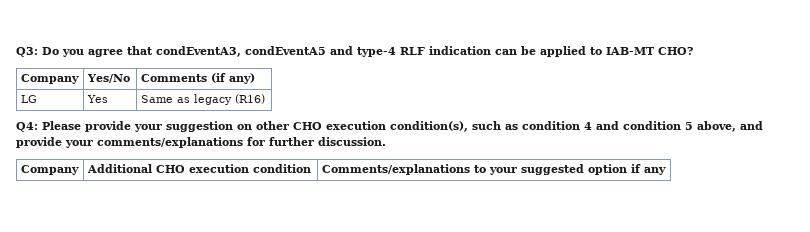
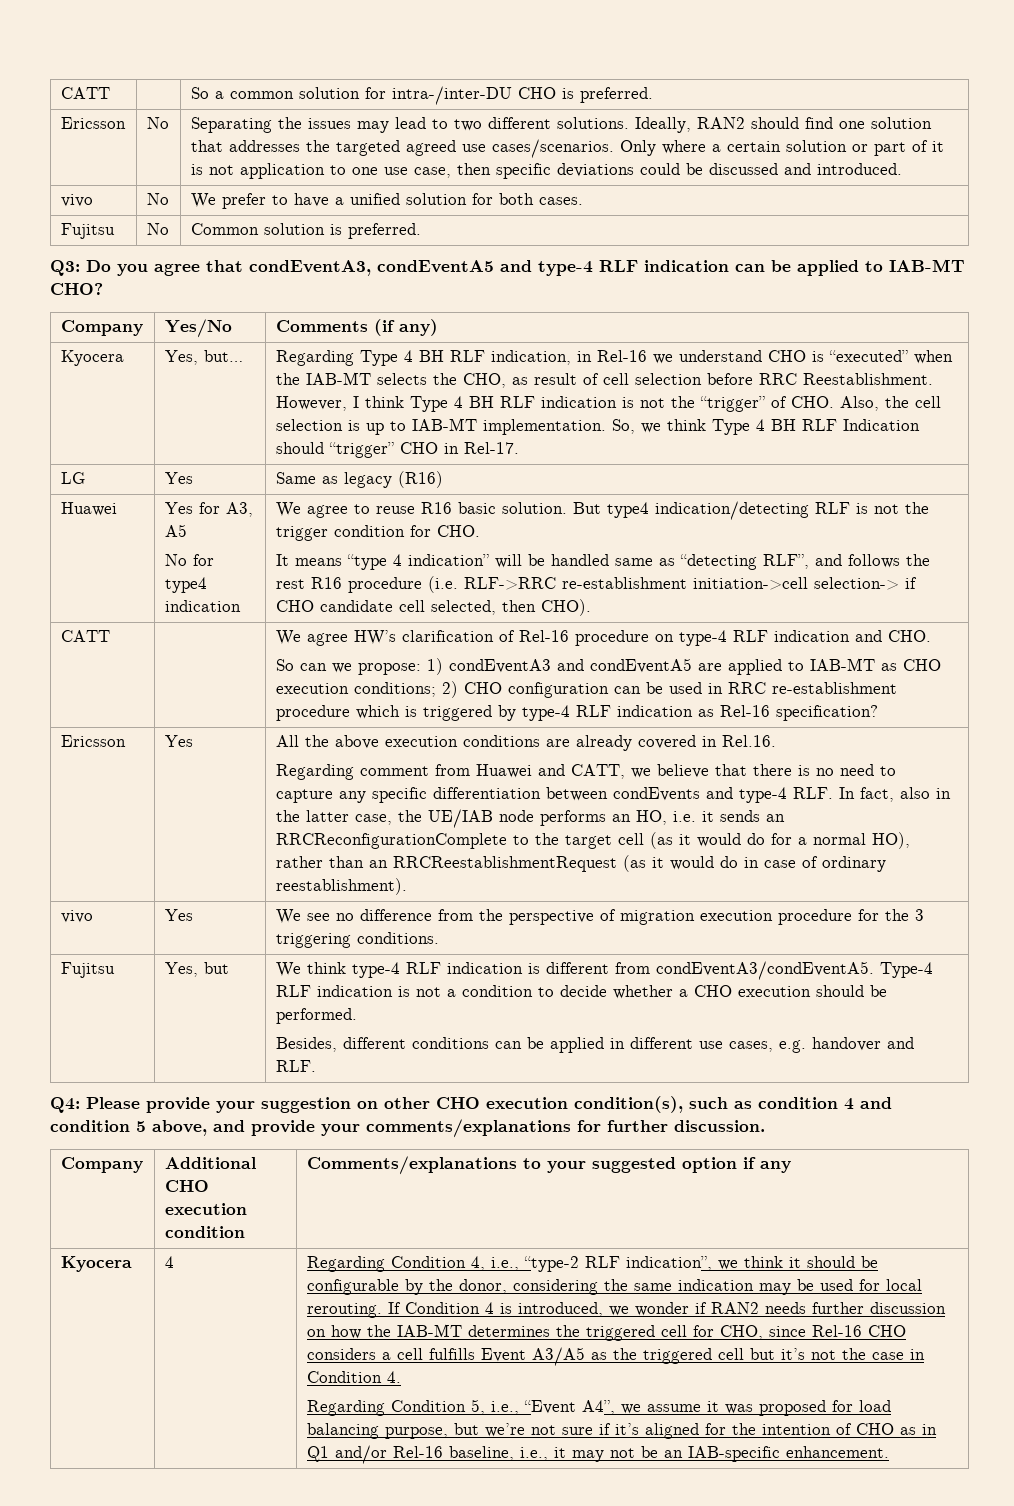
(16, 52) none -> [60,87,110,99] [190,86,653,105] [60,117,126,129] [146,117,169,129] [190,117,932,133] [190,139,944,158] [190,163,902,179] [60,194,93,207] [146,193,169,205] [190,193,583,209] [60,223,115,239] [146,223,169,235] [190,223,421,239] CATT | | So a common solution for intra-/inter-DU CHO is preferred. // Ericsson | No | Separating the issues may lead to two different solutions. Ideally, RAN2 should find one solution that addresses the targeted agreed use cases/scenarios. Only where a certain solution or part of it is not application to one use case, then specific deviations could be discussed and introduced. // vivo | No | We prefer to have a unified solution for both cases. // Fujitsu | No | Common solution is preferred. //
(255, 78) none -> [60,350,124,366] [164,350,243,365] [275,350,953,366] [275,372,933,388] [275,396,941,412] [275,418,920,435] [275,442,519,458] // Kyocera | Yes, but… | Regarding Type 4 BH RLF indication, in Rel-16 we understand CHO is “executed” when the IAB-MT selects the CHO, as result of cell selection before RRC Reestablishment. However, I think Type 4 BH RLF indication is not the “trigger” of CHO. Also, the cell selection is up to IAB-MT implementation. So, we think Type 4 BH RLF Indication should “trigger” CHO in Rel-17.
(265, 99) none -> [60,502,117,516] [164,502,253,517] [164,524,187,537] [164,554,214,566] [164,577,207,593] [164,600,241,612] [275,501,929,520] [275,525,480,541] [275,554,930,570] [275,576,917,593] [275,599,591,616] [60,630,110,642] [275,630,931,646] [275,658,941,675] [275,681,897,698] [275,705,878,721] [60,735,126,747] [164,735,193,747] [275,735,776,751] [275,764,896,780] [275,787,951,803] [275,809,785,828] [275,832,910,849] [275,855,886,872] [275,878,407,895] [60,910,93,923] [164,909,193,921] [275,909,924,925] [275,932,439,948] [60,962,115,978] [164,962,229,977] [275,961,933,980] [275,985,887,999] [275,1008,357,1024] [275,1037,914,1053] [275,1060,316,1072] // Huawei | Yes for A3, A5 // No for type4 indication | We agree to reuse R16 basic solution. But type4 indication/detecting RLF is not the trigger condition for CHO. // It means “type 4 indication” will be handled same as “detecting RLF”, and follows the rest R16 procedure (i.e. RLF->RRC re-establishment initiation->cell selection-> if CHO candidate cell selected, then CHO). // CATT | | We agree HW’s clarification of Rel-16 procedure on type-4 RLF indication and CHO. // So can we propose: 1) condEventA3 and condEventA5 are applied to IAB-MT as CHO execution conditions; 2) CHO configuration can be used in RRC re-establishment procedure which is triggered by type-4 RLF indication as Rel-16 specification? // Ericsson | Yes | All the above execution conditions are already covered in Rel.16. // Regarding comment from Huawei and CATT, we believe that there is no need to capture any specific differentiation between condEvents and type-4 RLF. In fact, also in the latter case, the UE/IAB node performs an HO, i.e. it sends an RRCReconfigurationComplete to the target cell (as it would do for a normal HO), rather than an RRCReestablishmentRequest (as it would do in case of ordinary reestablishment). // vivo | Yes | We see no difference from the perspective of migration execution procedure for the 3 triggering conditions. // Fujitsu | Yes, but | We think type-4 RLF indication is different from condEventA3/condEventA5. Type-4 RLF indication is not a condition to decide whether a CHO execution should be performed. // Besides, different conditions can be applied in different use cases, e.g. handover and RLF.
(666, 171) none -> [60,1256,132,1272] [164,1256,174,1268] [306,1256,878,1272] [306,1279,922,1295] [306,1302,946,1318] [306,1324,906,1341] [306,1347,925,1366] [306,1371,401,1383] [306,1399,891,1416] [306,1423,937,1439] [306,1445,889,1464] // Kyocera | 4 | Regarding Condition 4, i.e., “type-2 RLF indication”, we think it should be configurable by the donor, considering the same indication may be used for local rerouting. If Condition 4 is introduced, we wonder if RAN2 needs further discussion on how the IAB-MT determines the triggered cell for CHO, since Rel-16 CHO considers a cell fulfills Event A3/A5 as the triggered cell but it’s not the case in Condition 4. // Regarding Condition 5, i.e., “Event A4”, we assume it was proposed for load balancing purpose, but we’re not sure if it’s aligned for the intention of CHO as in Q1 and/or Rel-16 baseline, i.e., it may not be an IAB-specific enhancement.

